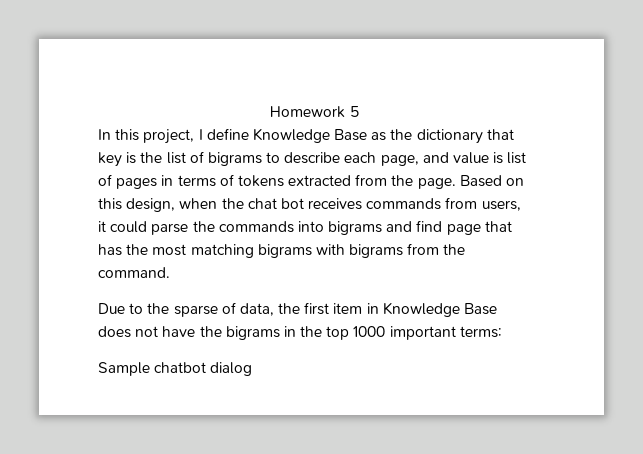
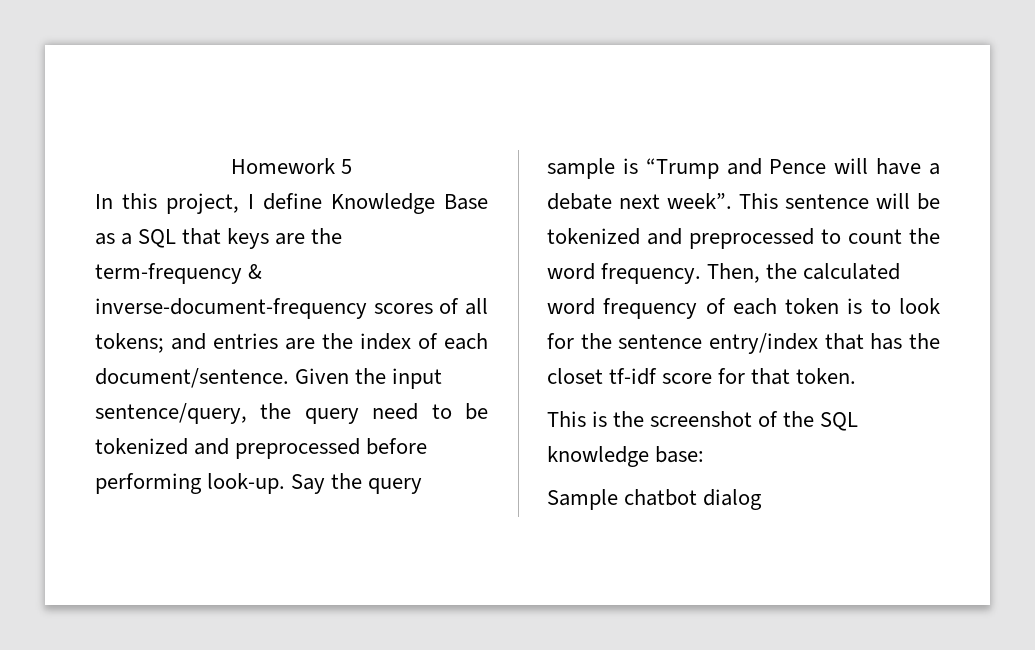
[390,129,514,144] [98,151,527,167] [98,174,525,189] [98,197,521,212] [98,220,512,235] [98,243,466,258] [98,267,170,278] [98,302,498,317] [98,326,502,340] the dictionary that key is the list of bigrams to describe each page, and value is list of pages in terms of tokens extracted from the page. Based on this design, when the chat bot receives commands from users, it could parse the commands into bigrams and find page that has the most matching bigrams with bigrams from the command. // Due to the sparse of data, the first item in Knowledge Base does not have the bigrams in the top 1000 important terms: -> [121,228,343,249] [95,263,263,284] [95,298,489,319] [95,333,488,353] [95,368,443,389] [95,403,488,424] [95,438,428,459] [95,473,423,494] [547,158,940,179] [547,193,940,210] [547,228,940,249] [547,263,901,284] [547,298,940,319] [547,333,940,354] [547,368,857,385] [547,411,859,431] [547,446,705,467] a SQL that keys are the term-frequency & inverse-document-frequency scores of all tokens; and entries are the index of each document/sentence. Given the input sentence/query, the query need to be tokenized and preprocessed before performing look-up. Say the query sample is “Trump and Pence will have a debate next week”. This sentence will be tokenized and preprocessed to count the word frequency. Then, the calculated word frequency of each token is to look for the sentence entry/index that has the closet tf-idf score for that token. // This is the screenshot of the SQL knowledge base:

